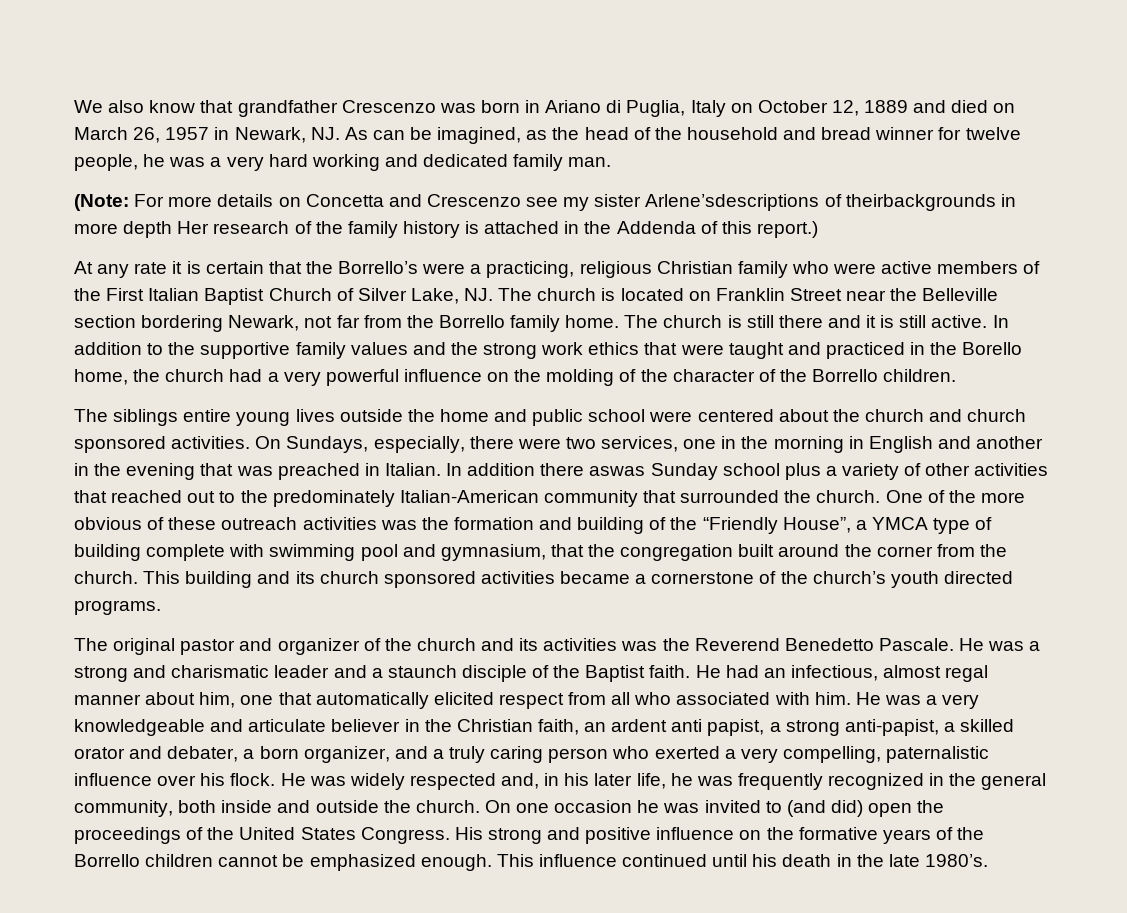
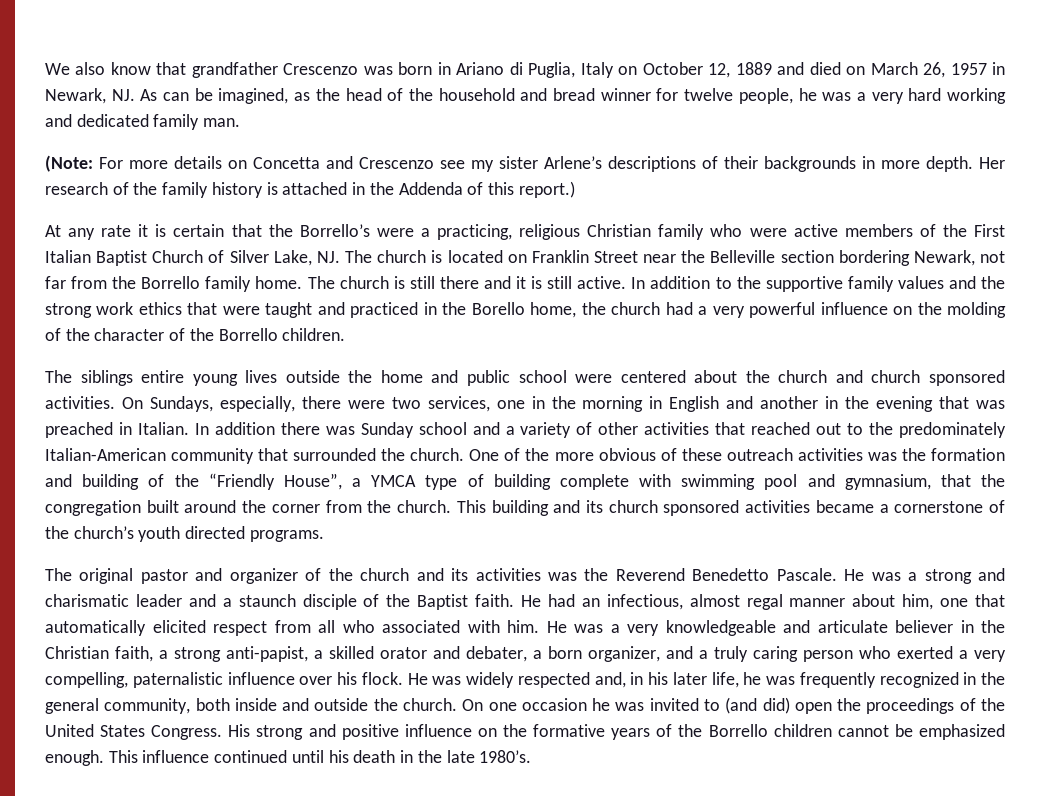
[645,194,996,211] Arlene’sdescriptions of theirbackgrounds -> [544,156,856,172] Arlene’s descriptions of their backgrounds
[123,221,173,238] depth -> [926,156,973,172] depth.
[589,466,646,476] aswas -> [325,426,355,435] was
[784,463,821,480] plus -> [472,422,500,435] and
[584,719,765,736] an ardent anti papist, -> (153, 654) none

